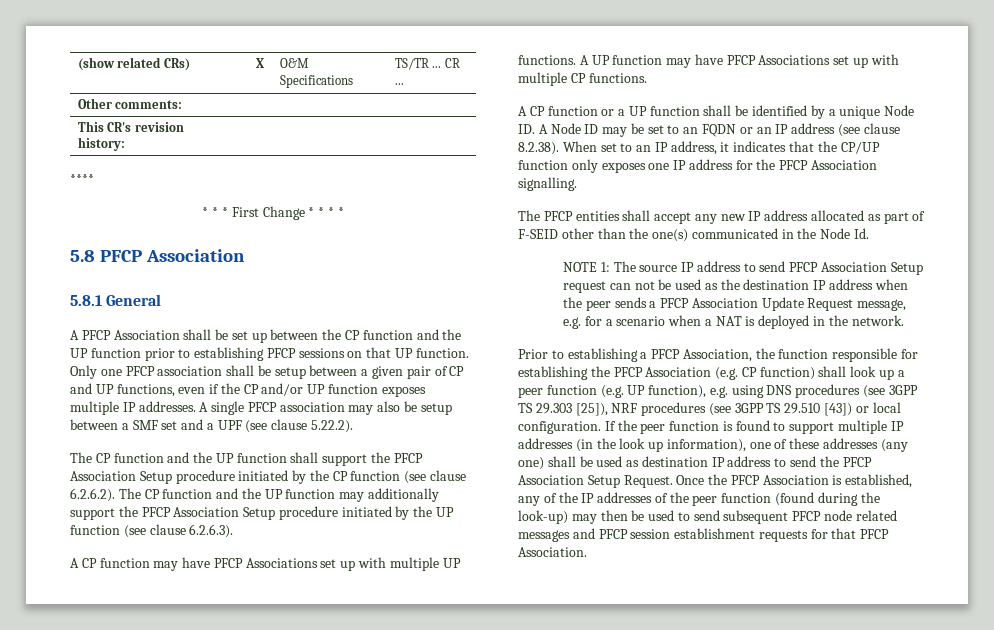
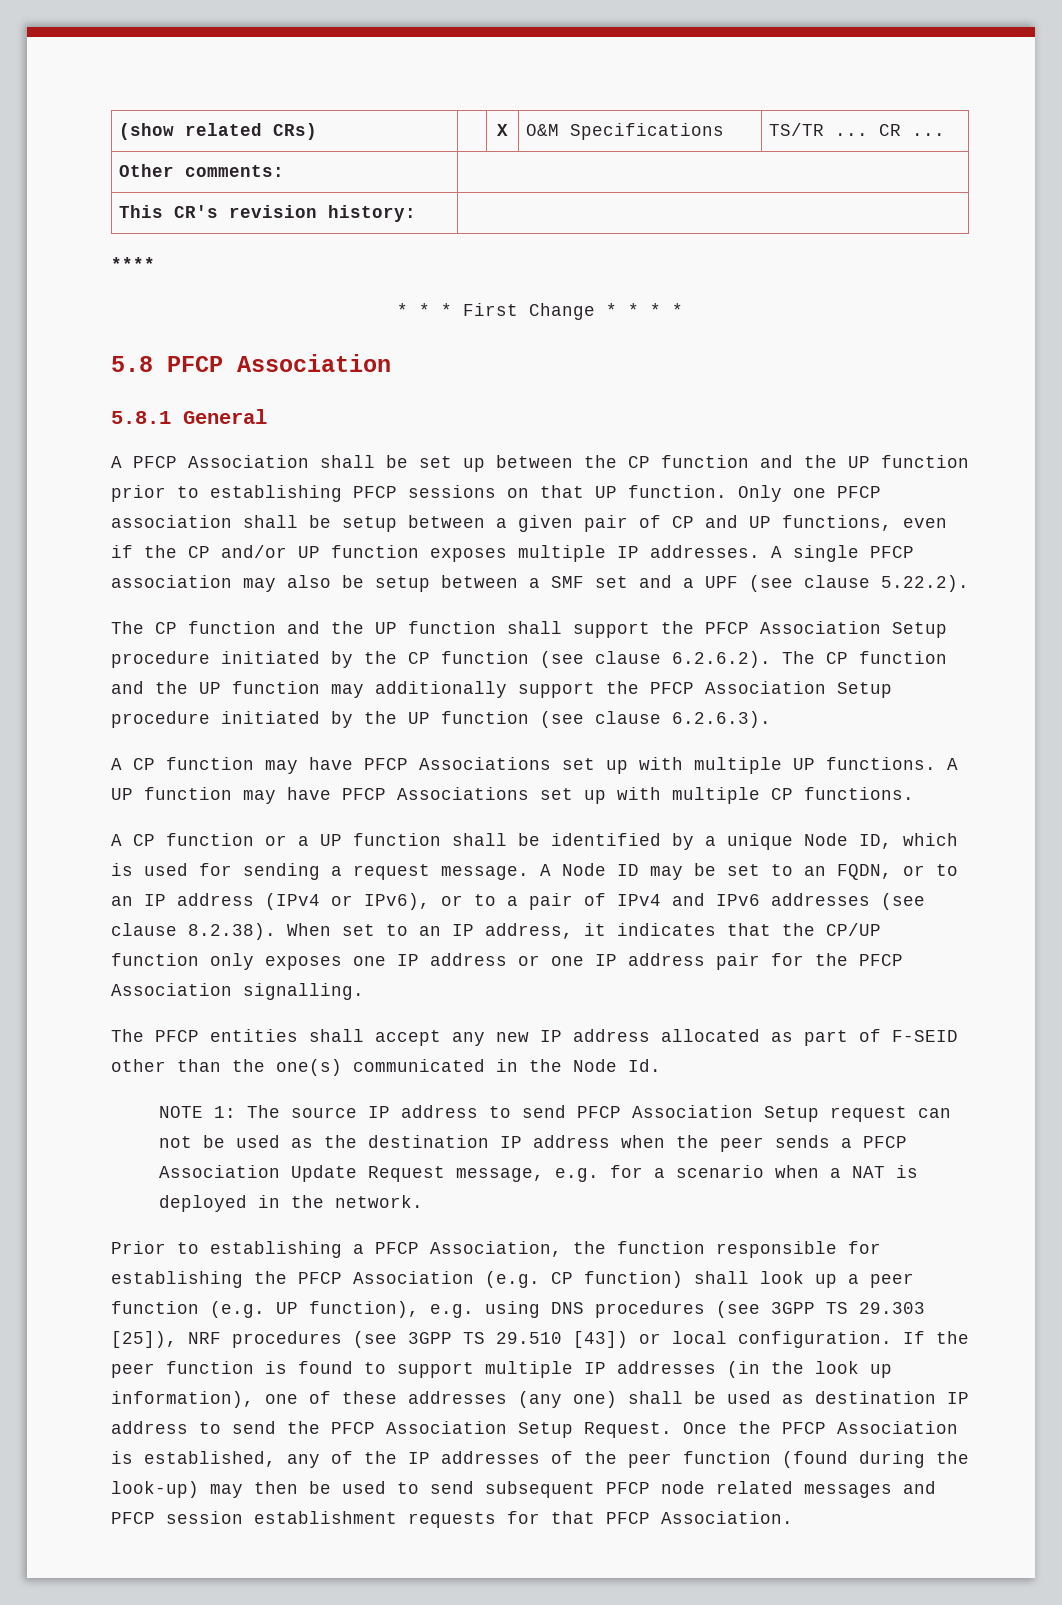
[518,124,535,134] ID. -> [859,833,958,849] [111,863,529,880] ID, which is used for sending a request message.
[702,123,836,137] FQDN or an IP address -> [837,864,958,880] [111,893,870,910] FQDN, or to an IP address (IPv4 or IPv6), or to a pair of IPv4 and IPv6 addresses
(733, 164) none -> [518,953,760,970] or one IP address pair

